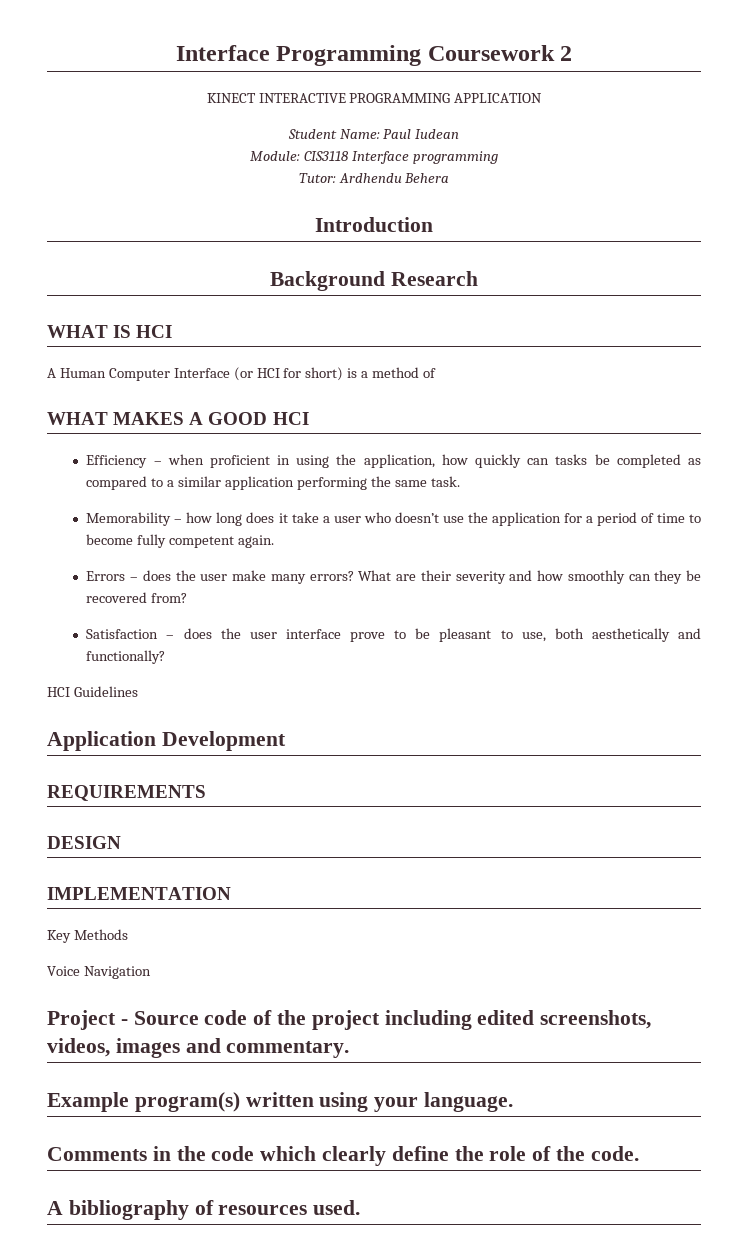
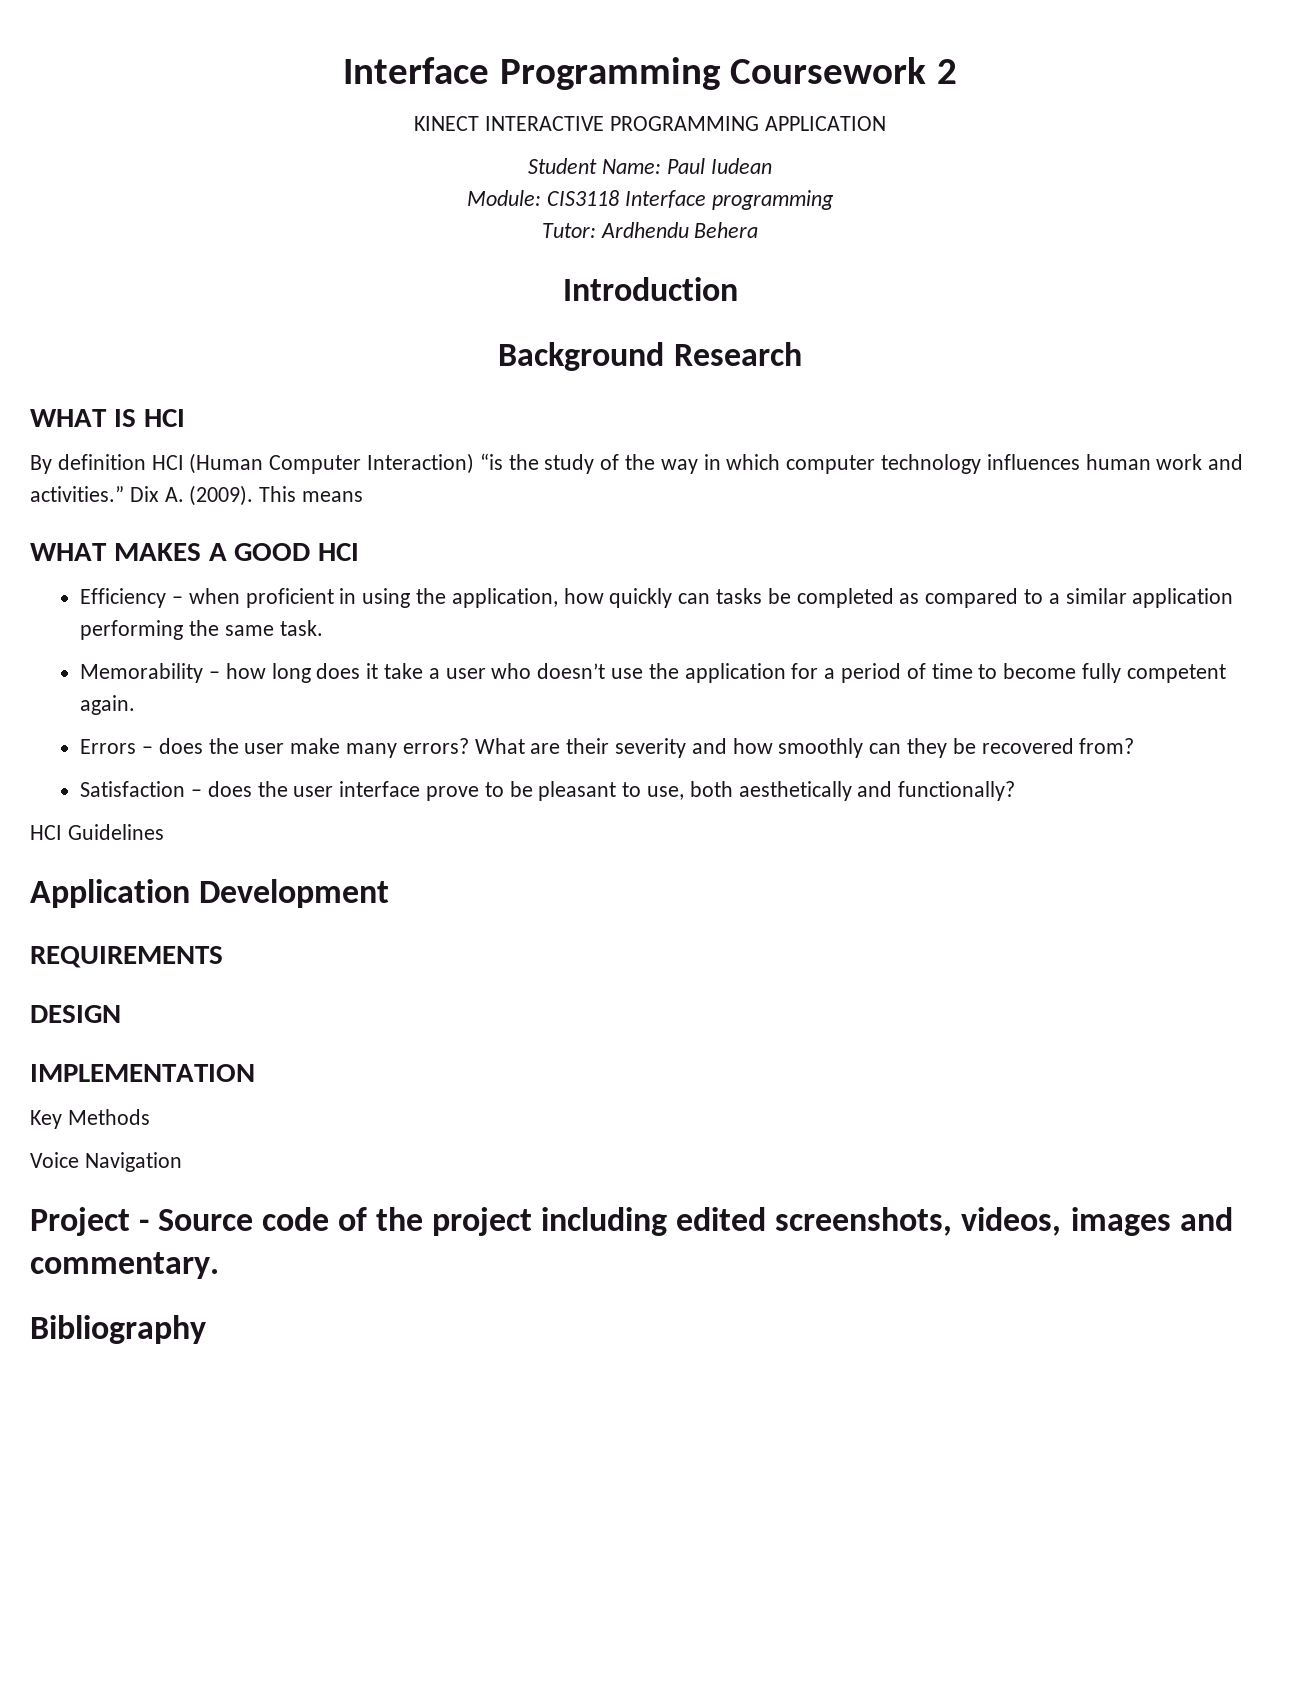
[47,367,437,381] A Human Computer Interface (or HCI for short) is a method of -> [30,453,1244,474] [30,485,364,506] By definition HCI (Human Computer Interaction) “is the study of the way in which computer technology influences human work and activities.” Dix A. (2009). This means
[47,1092,514,1112] [47,1146,639,1166] [47,1200,361,1220] Example program(s) written using your language. // Comments in the code which clearly define the role of the code. // A bibliography of resources used. -> [30,1315,206,1344] Bibliography

